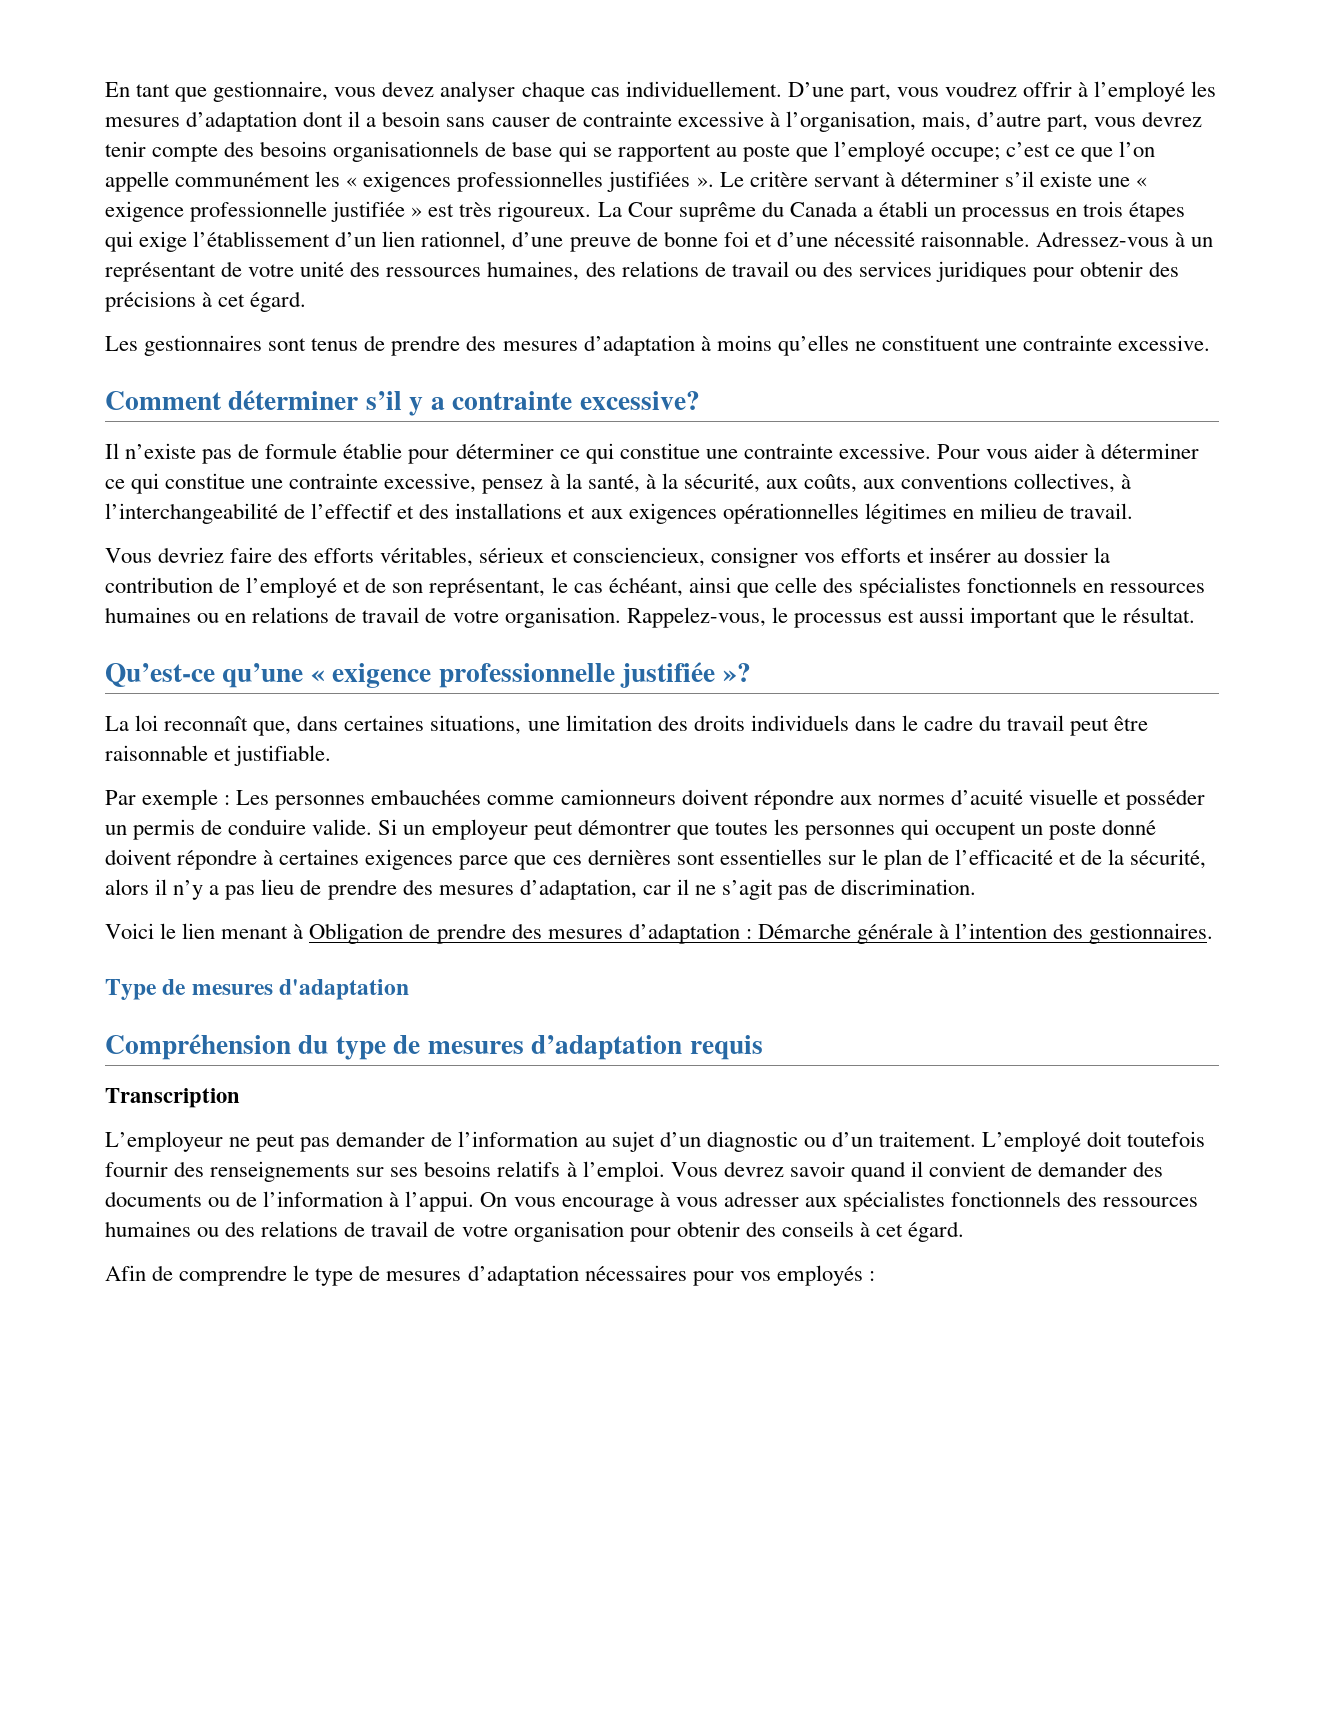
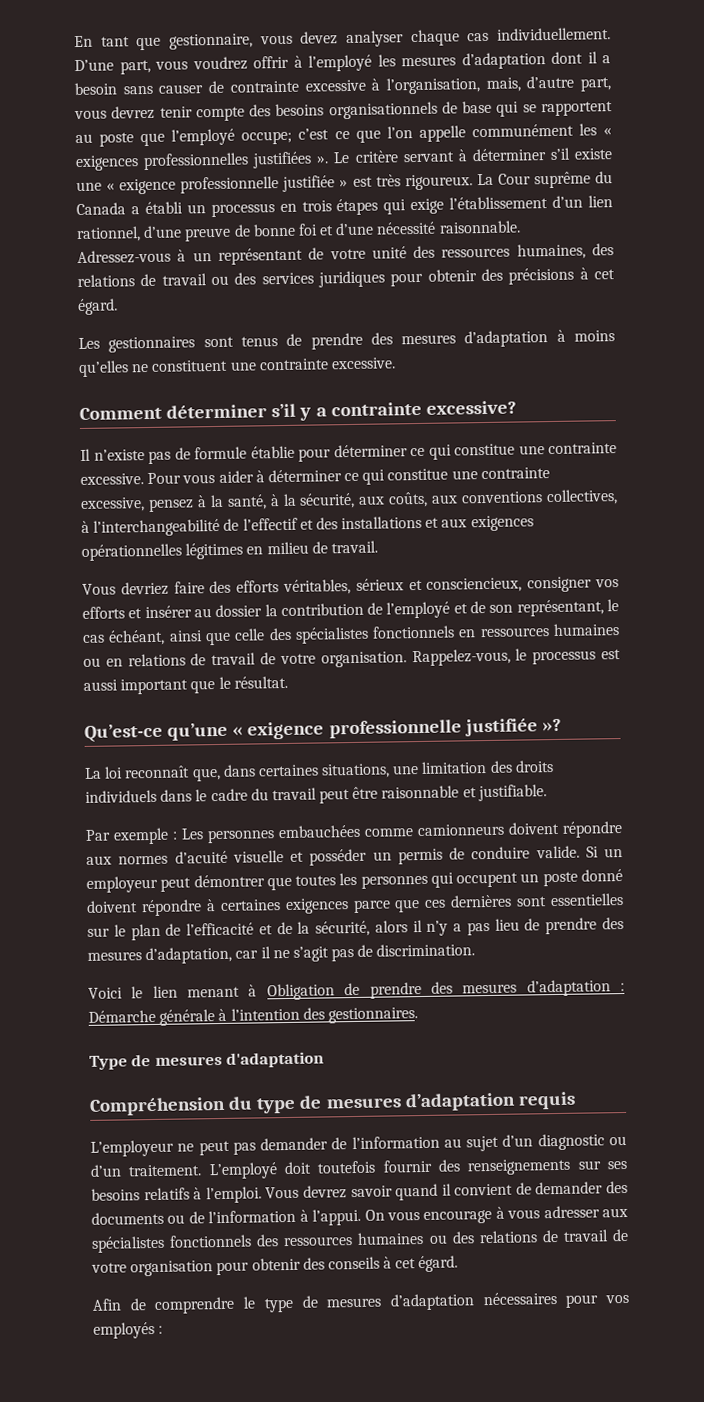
[105,1088,240,1108] // Transcription -> (576, 1100) none

